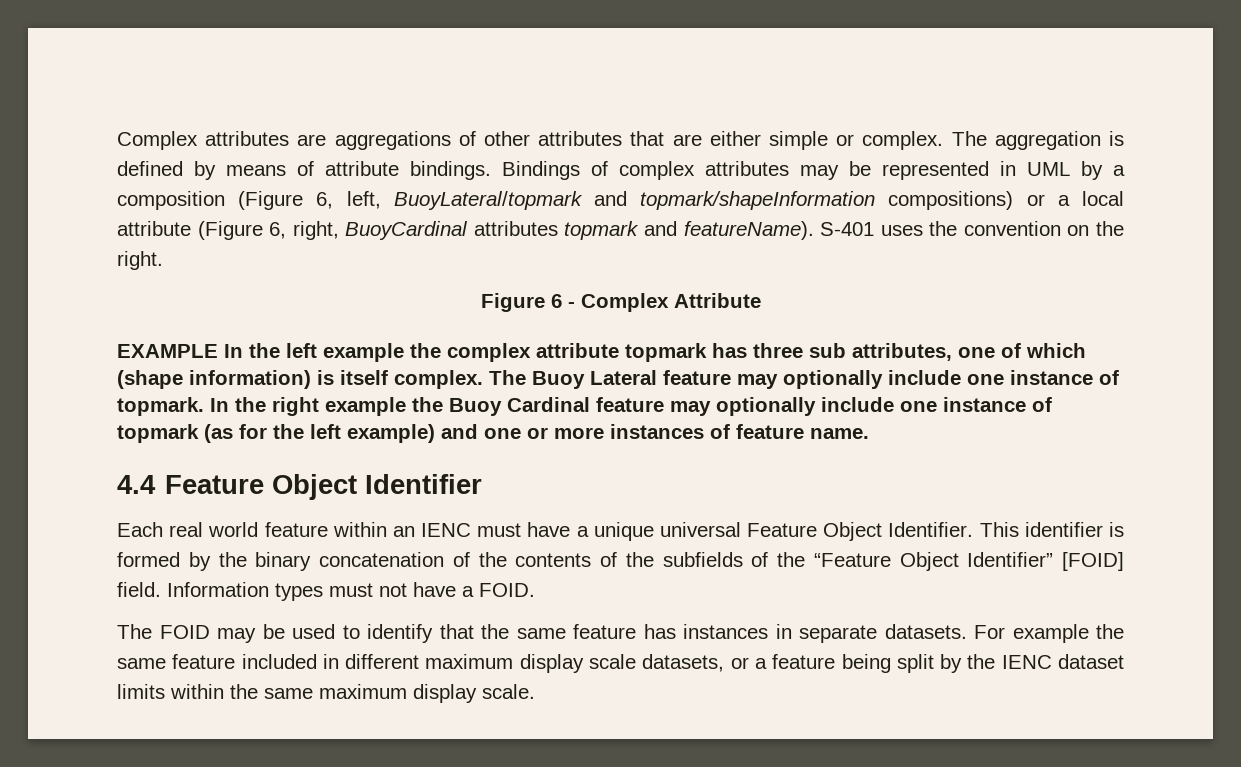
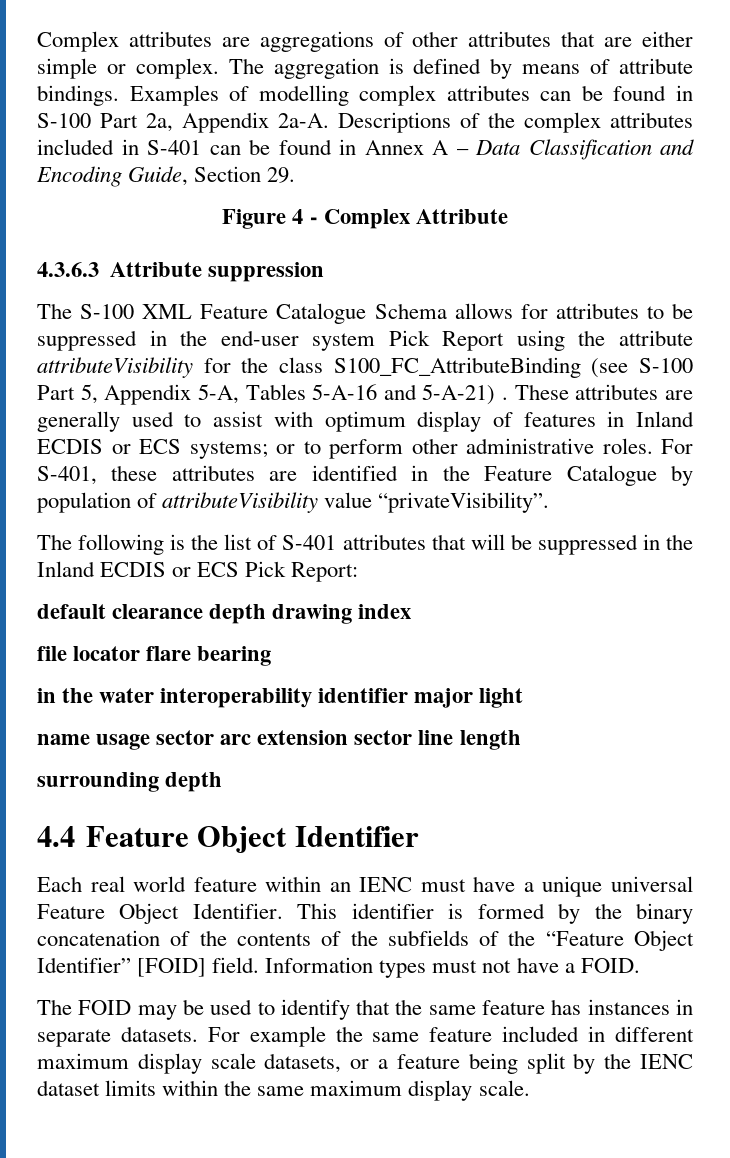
[502,161,1125,180] [117,191,1124,210] [117,221,1124,240] [117,251,163,270] Bindings of complex attributes may be represented in UML by a composition (Figure 6, left, BuoyLateral/topmark and topmark/shapeInformation compositions) or a local attribute (Figure 6, right, BuoyCardinal attributes topmark and featureName). S-401 uses the convention on the right. -> [129,85,693,106] [37,112,693,133] [37,139,694,160] [36,166,296,187] Examples of modelling complex attributes can be found in S-100 Part 2a, Appendix 2a-A. Descriptions of the complex attributes included in S-401 can be found in Annex A – Data Classification and Encoding Guide, Section 29.
[550,294,562,308] 6 -> [292,209,304,224] 4
[117,343,1086,362] [117,370,1119,389] [117,397,1052,416] [117,424,869,443] EXAMPLE In the left example the complex attribute topmark has three sub attributes, one of which (shape information) is itself complex. The Buoy Lateral feature may optionally include one instance of topmark. In the right example the Buoy Cardinal feature may optionally include one instance of topmark (as for the left example) and one or more instances of feature name. -> [37,262,325,282] [37,303,694,324] [37,330,693,351] [37,357,693,378] [37,384,693,405] [37,411,694,432] [37,438,693,459] [37,465,693,486] [37,492,550,513] [37,534,693,555] [37,561,359,582] [37,604,412,624] [37,646,272,666] [37,688,524,708] [37,730,521,750] [37,772,223,792] 4.3.6.3 Attribute suppression // The S-100 XML Feature Catalogue Schema allows for attributes to be suppressed in the end-user system Pick Report using the attribute attributeVisibility for the class S100_FC_AttributeBinding (see S-100 Part 5, Appendix 5-A, Tables 5-A-16 and 5-A-21) . These attributes are generally used to assist with optimum display of features in Inland ECDIS or ECS systems; or to perform other administrative roles. For S-401, these attributes are identified in the Feature Catalogue by population of attributeVisibility value “privateVisibility”. // The following is the list of S-401 attributes that will be suppressed in the Inland ECDIS or ECS Pick Report: // default clearance depth drawing index // file locator flare bearing // in the water interoperability identifier major light // name usage sector arc extension sector line length // surrounding depth

